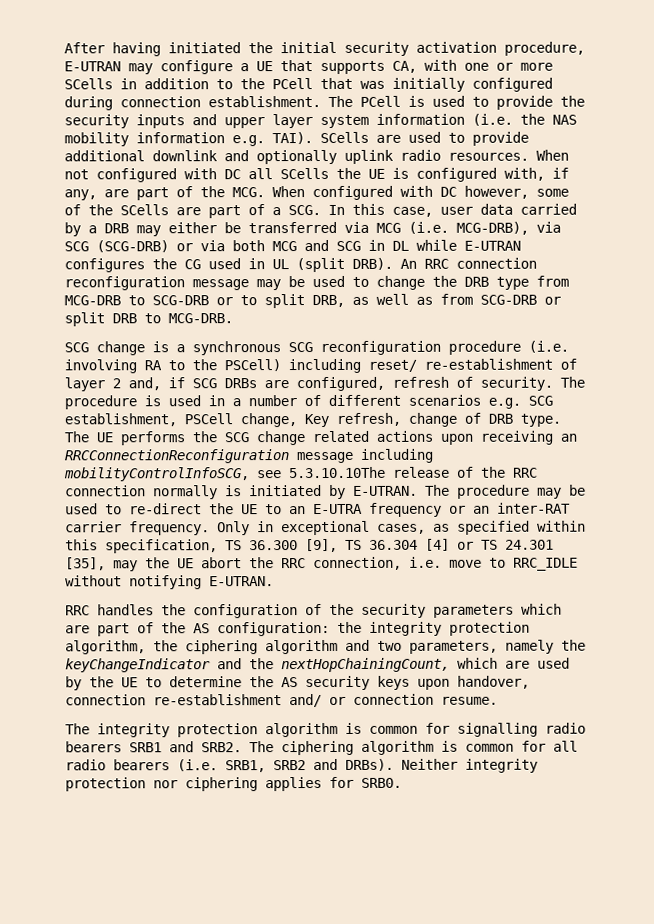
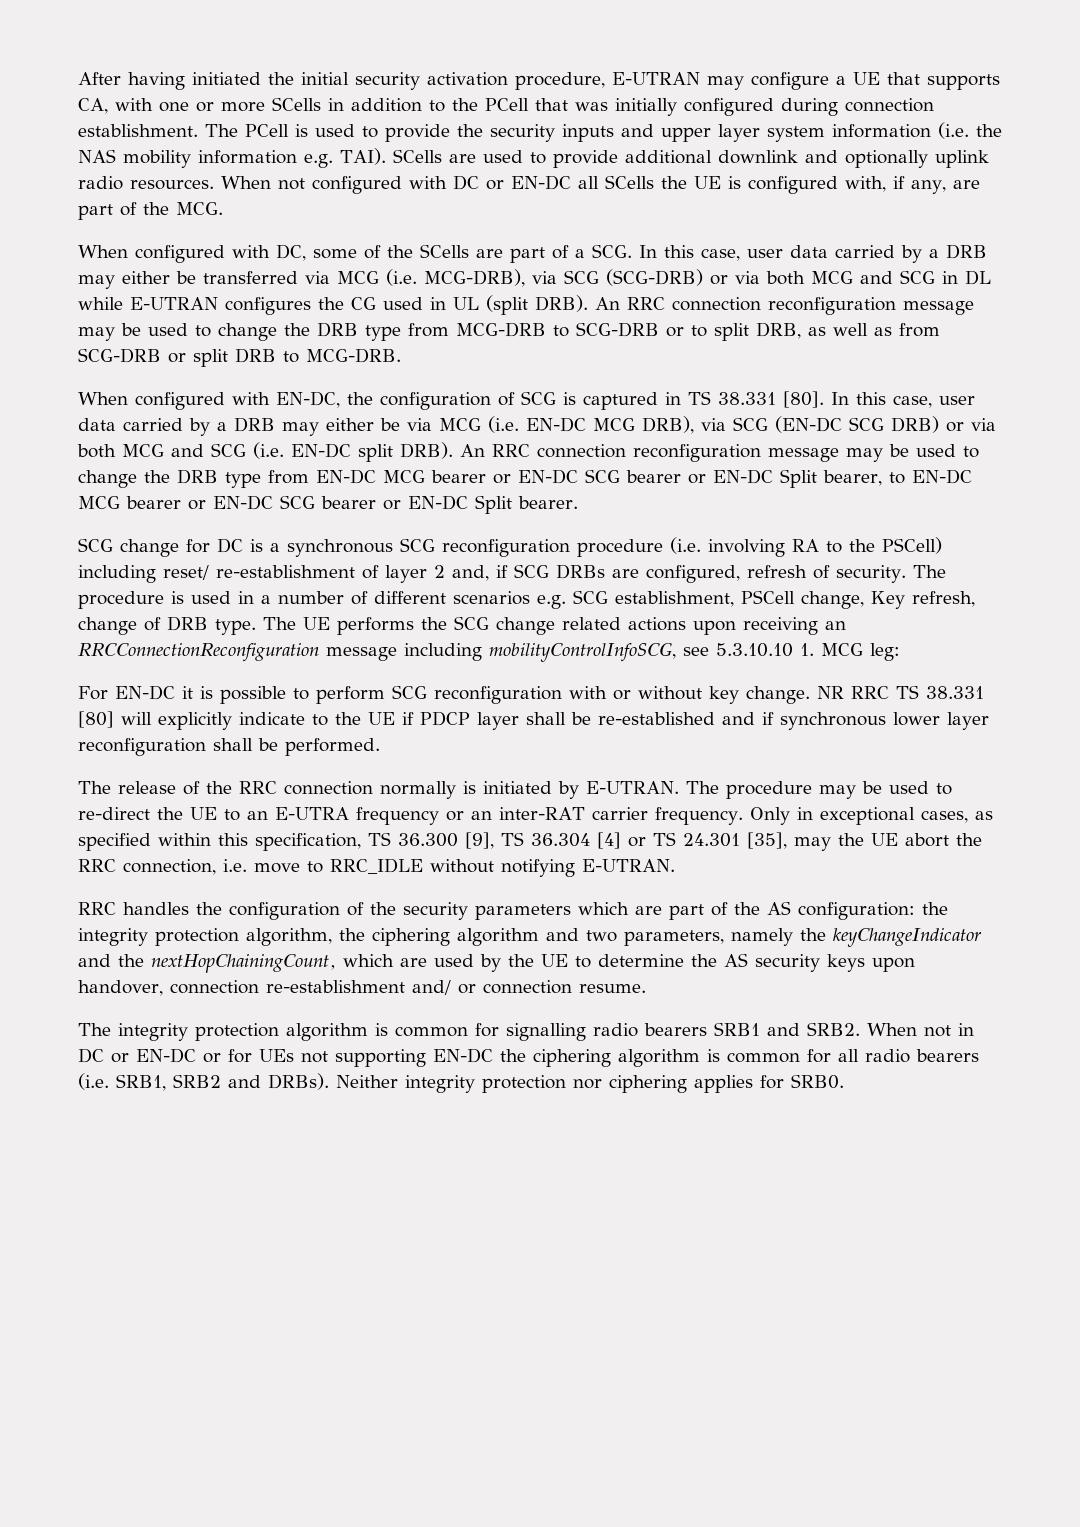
(241, 174) none -> [486,175,571,190] or EN-DC
[272,185,529,201] When configured with DC however, -> [78,244,306,263] // When configured with DC,
[64,341,145,356] // SCG change -> [78,391,975,410] [78,416,996,436] [77,442,979,462] [78,469,972,488] [78,495,578,514] [78,538,243,557] // When configured with EN-DC, the configuration of SCG is captured in TS 38.331 [80]. In this case, user data carried by a DRB may either be via MCG (i.e. EN-DC MCG DRB), via SCG (EN-DC SCG DRB) or via both MCG and SCG (i.e. EN-DC split DRB). An RRC connection reconfiguration message may be used to change the DRB type from EN-DC MCG bearer or EN-DC SCG bearer or EN-DC Split bearer, to EN-DC MCG bearer or EN-DC SCG bearer or EN-DC Split bearer. // SCG change for DC
[289,466,386,479] 5.3.10.10The -> [716,643,900,661] [78,685,984,704] [78,711,989,730] [78,738,380,756] [78,781,111,794] 5.3.10.10 1. MCG leg: // For EN-DC it is possible to perform SCG reconfiguration with or without key change. NR RRC TS 38.331 [80] will explicitly indicate to the UE if PDCP layer shall be re-established and if synchronous lower layer reconfiguration shall be performed. // The
[249,741,274,753] The -> [867,1023,974,1037] [78,1048,526,1067] When not in DC or EN-DC or for UEs not supporting EN-DC the

